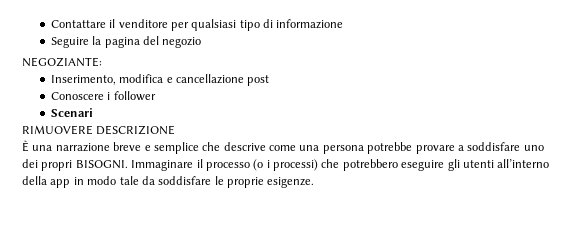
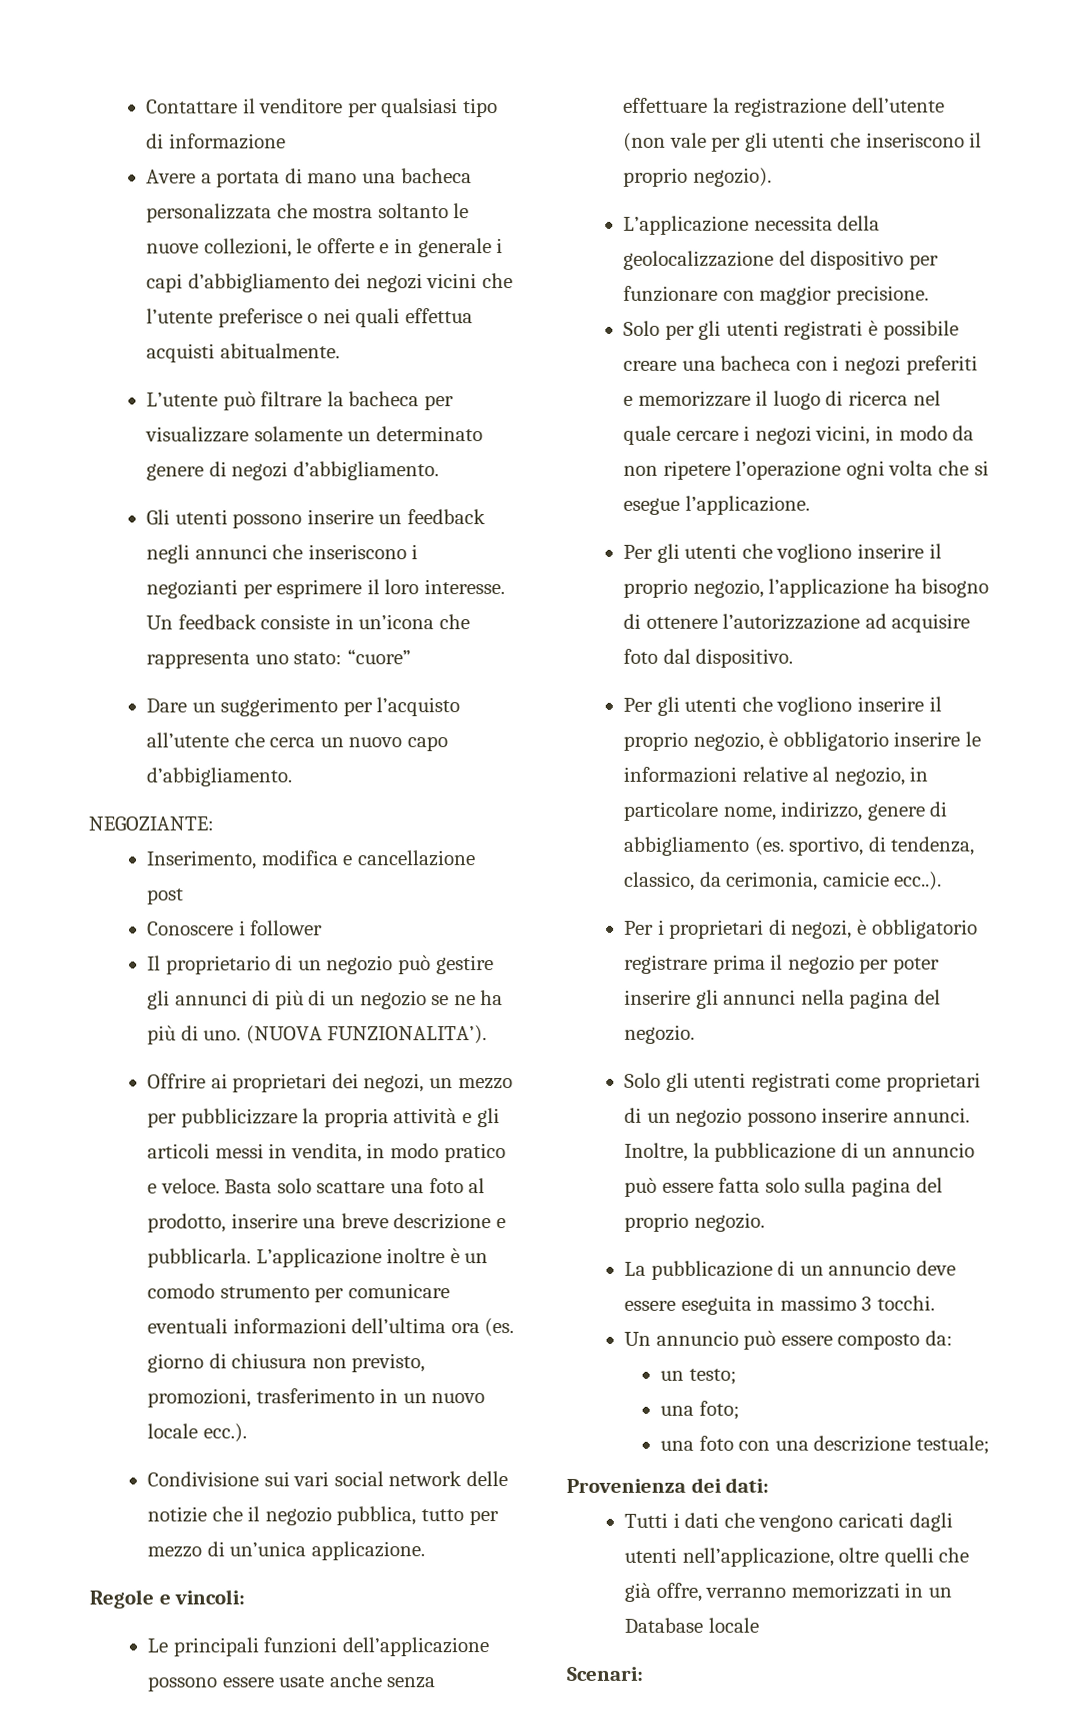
[50,36,202,48] Seguire la pagina del negozio -> [146,168,472,188] [146,203,470,223] [146,238,504,258] [146,273,514,293] [146,308,474,328] [146,343,340,363] [146,391,455,411] [145,426,483,443] [146,461,439,481] [146,509,487,529] [146,544,419,564] [146,579,506,599] [146,614,471,630] [146,649,411,669] [146,697,461,717] [146,732,449,752] [146,767,293,787] Avere a portata di mano una bacheca personalizzata che mostra soltanto le nuove collezioni, le offerte e in generale i capi d’abbigliamento dei negozi vicini che l’utente preferisce o nei quali effettua acquisti abitualmente. // L’utente può filtrare la bacheca per visualizzare solamente un determinato genere di negozi d’abbigliamento. // Gli utenti possono inserire un feedback negli annunci che inseriscono i negozianti per esprimere il loro interesse. Un feedback consiste in un’icona che rappresenta uno stato: “cuore” // Dare un suggerimento per l’acquisto all’utente che cerca un nuovo capo d’abbigliamento.
[50,108,93,117] [22,125,176,135] [22,140,544,154] [22,159,550,171] [22,176,315,188] Scenari // RIMUOVERE DESCRIZIONE // È una narrazione breve e semplice che descrive come una persona potrebbe provare a soddisfare uno dei propri BISOGNI. Immaginare il processo (o i processi) che potrebbero eseguire gli utenti all’interno della app in modo tale da soddisfare le proprie esigenze. -> [147,955,494,975] [147,990,504,1010] [147,1025,488,1045] [147,1073,513,1093] [147,1108,500,1128] [147,1143,506,1163] [147,1178,486,1194] [147,1213,507,1233] [147,1248,489,1268] [147,1283,450,1303] [147,1318,515,1338] [147,1353,426,1373] [147,1388,486,1408] [147,1423,247,1443] [147,1471,509,1487] [147,1506,499,1526] [147,1541,425,1561] [89,1589,246,1609] [147,1637,489,1657] [147,1672,437,1692] [623,97,945,117] [623,132,983,152] [623,167,772,187] [623,215,881,235] [623,250,939,270] [623,285,929,305] [623,320,959,340] [623,355,978,375] [623,390,941,410] [623,425,975,445] [623,460,989,480] [623,495,810,515] [623,543,942,563] [623,578,990,598] [623,613,971,633] [623,648,794,668] [623,696,942,716] [623,731,982,751] [623,766,929,786] [623,801,948,821] [623,836,975,856] [624,871,943,891] [624,919,978,939] [624,954,941,974] [624,989,942,1009] [624,1024,696,1044] [624,1072,982,1092] [624,1107,971,1127] [624,1142,976,1162] [624,1177,943,1197] [624,1212,765,1232] [624,1260,957,1280] [624,1295,936,1315] [624,1330,954,1350] [660,1368,737,1385] [660,1400,740,1420] [660,1435,990,1455] [566,1477,770,1493] [624,1512,953,1532] [624,1547,970,1567] [624,1582,953,1602] [624,1617,759,1633] [566,1666,643,1681] Il proprietario di un negozio può gestire gli annunci di più di un negozio se ne ha più di uno. (NUOVA FUNZIONALITA’). // Offrire ai proprietari dei negozi, un mezzo per pubblicizzare la propria attività e gli articoli messi in vendita, in modo pratico e veloce. Basta solo scattare una foto al prodotto, inserire una breve descrizione e pubblicarla. L’applicazione inoltre è un comodo strumento per comunicare eventuali informazioni dell’ultima ora (es. giorno di chiusura non previsto, promozioni, trasferimento in un nuovo locale ecc.). // Condivisione sui vari social network delle notizie che il negozio pubblica, tutto per mezzo di un’unica applicazione. // Regole e vincoli: // Le principali funzioni dell’applicazione possono essere usate anche senza effettuare la registrazione dell’utente (non vale per gli utenti che inseriscono il proprio negozio). // L’applicazione necessita della geolocalizzazione del dispositivo per funzionare con maggior precisione. // Solo per gli utenti registrati è possibile creare una bacheca con i negozi preferiti e memorizzare il luogo di ricerca nel quale cercare i negozi vicini, in modo da non ripetere l’operazione ogni volta che si esegue l’applicazione. // Per gli utenti che vogliono inserire il proprio negozio, l’applicazione ha bisogno di ottenere l’autorizzazione ad acquisire foto dal dispositivo. // Per gli utenti che vogliono inserire il proprio negozio, è obbligatorio inserire le informazioni relative al negozio, in particolare nome, indirizzo, genere di abbigliamento (es. sportivo, di tendenza, classico, da cerimonia, camicie ecc..). // Per i proprietari di negozi, è obbligatorio registrare prima il negozio per poter inserire gli annunci nella pagina del negozio. // Solo gli utenti registrati come proprietari di un negozio possono inserire annunci. Inoltre, la pubblicazione di un annuncio può essere fatta solo sulla pagina del proprio negozio. // La pubblicazione di un annuncio deve essere eseguita in massimo 3 tocchi. // Un annuncio può essere composto da: // un testo; // una foto; // una foto con una descrizione testuale; // Provenienza dei dati: // Tutti i dati che vengono caricati dagli utenti nell’applicazione, oltre quelli che già offre, verranno memorizzati in un Database locale // Scenari:

